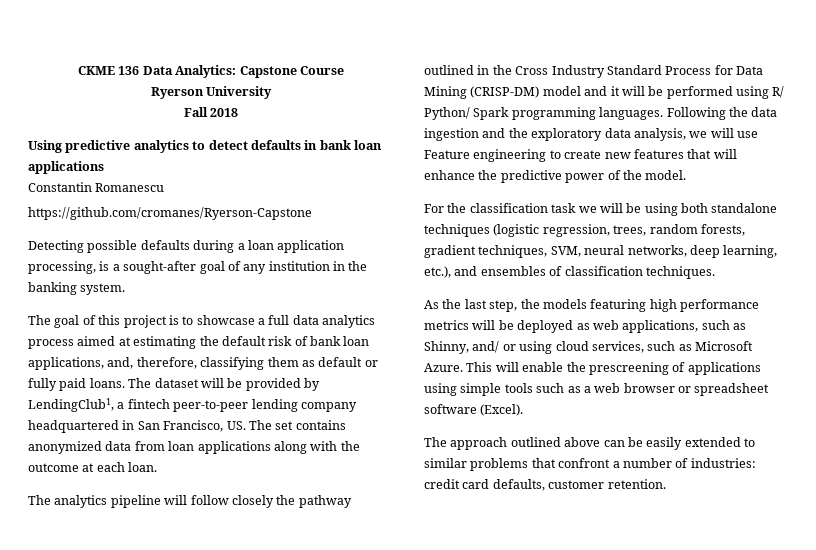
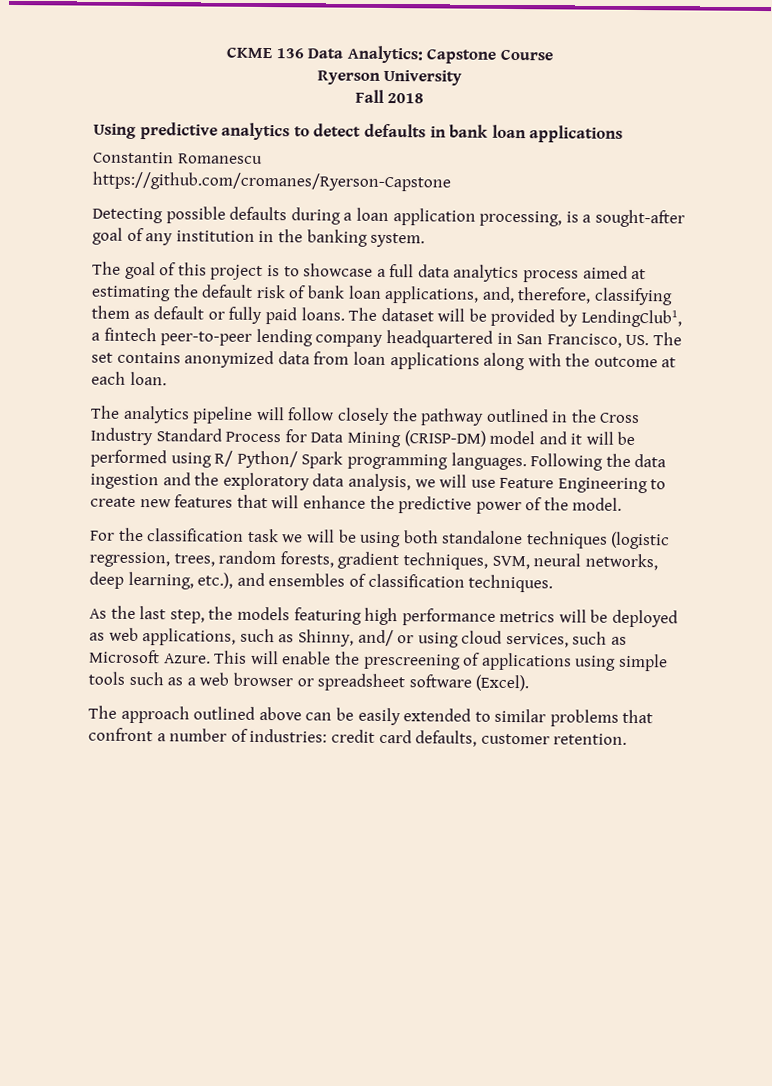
[473,149,547,162] engineering -> [557,477,648,494] Engineering

